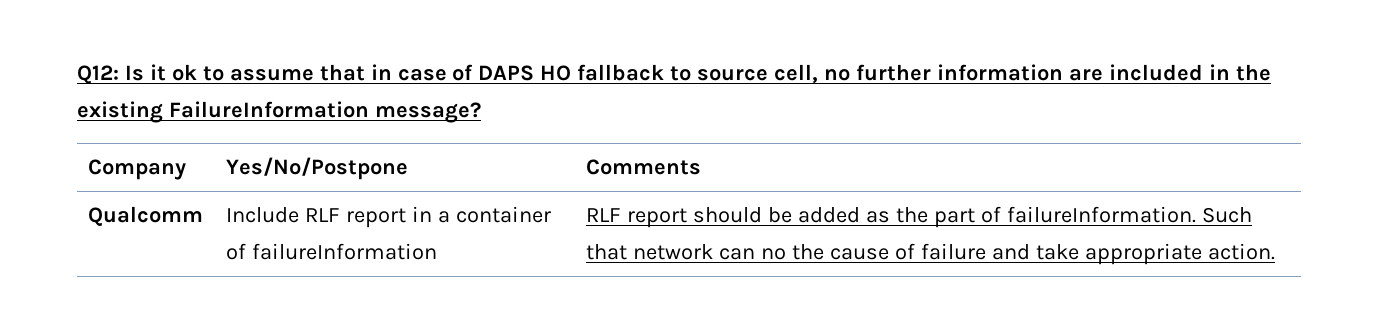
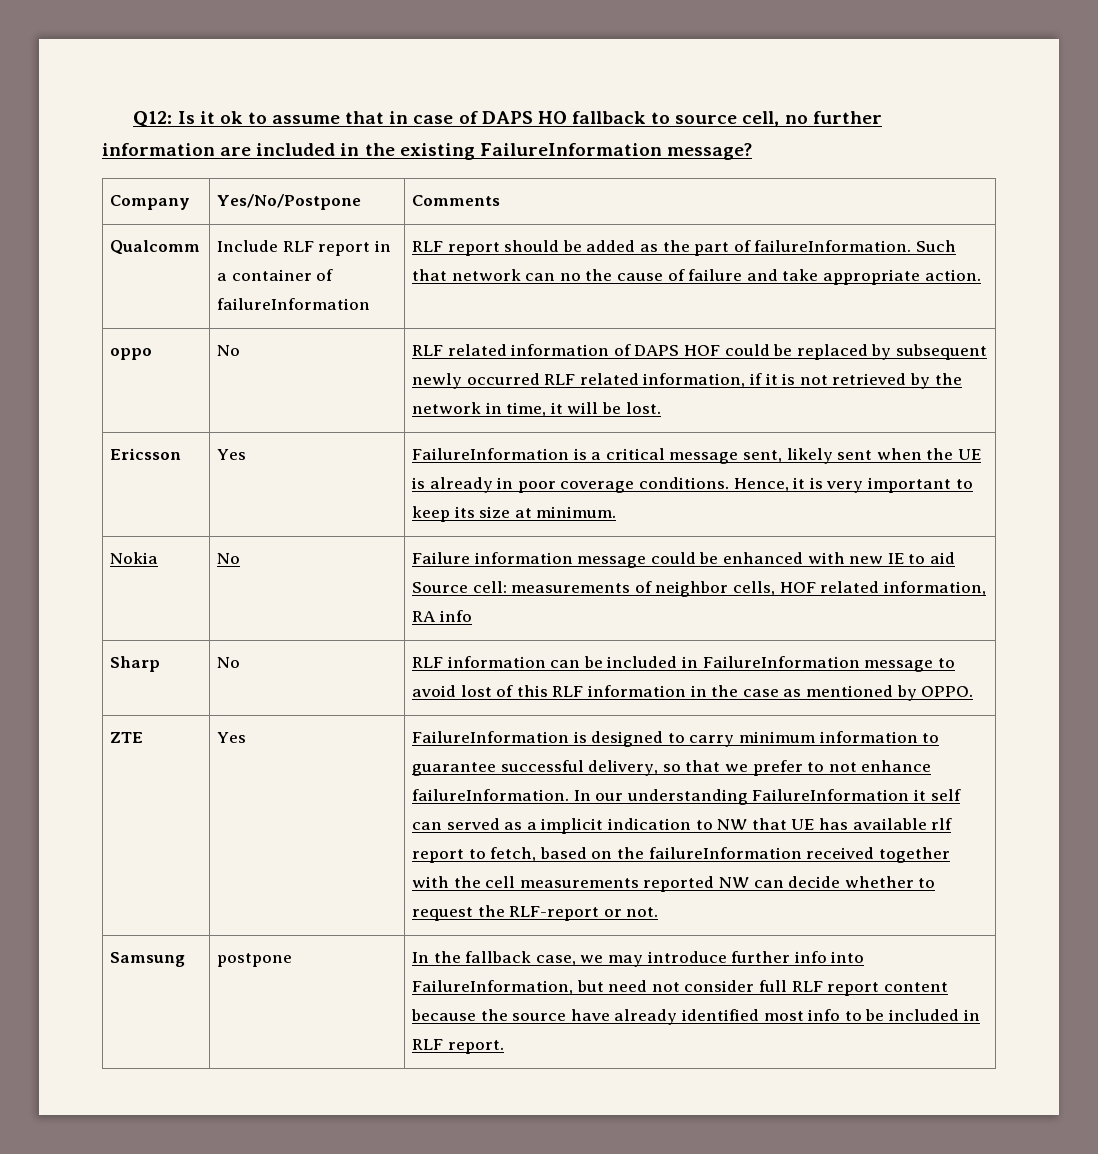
(1275, 251) none -> [110,348,153,360] [217,345,241,356] [412,344,987,360] [412,373,962,389] [412,402,661,417] [110,448,182,460] [217,449,247,460] [412,448,981,464] [411,477,973,493] [412,506,617,522] [110,552,159,564] [217,553,241,564] [412,552,955,568] [412,581,986,597] [412,610,472,622] [110,656,161,672] [217,657,241,668] [412,656,955,672] [412,685,974,701] [110,732,144,743] [217,732,247,743] [412,731,940,747] [412,760,932,776] [412,789,961,805] [412,818,953,834] [412,847,950,863] [412,876,936,892] [412,905,659,921] [110,952,186,967] [217,953,293,967] [412,951,865,967] [412,980,948,996] [411,1009,980,1025] [412,1039,504,1054] // oppo | No | RLF related information of DAPS HOF could be replaced by subsequent newly occurred RLF related information, if it is not retrieved by the network in time, it will be lost. // Ericsson | Yes | FailureInformation is a critical message sent, likely sent when the UE is already in poor coverage conditions. Hence, it is very important to keep its size at minimum. // Nokia | No | Failure information message could be enhanced with new IE to aid Source cell: measurements of neighbor cells, HOF related information, RA info // Sharp | No | RLF information can be included in FailureInformation message to avoid lost of this RLF information in the case as mentioned by OPPO. // ZTE | Yes | FailureInformation is designed to carry minimum information to guarantee successful delivery, so that we prefer to not enhance failureInformation. In our understanding FailureInformation it self can served as a implicit indication to NW that UE has available rlf report to fetch, based on the failureInformation received together with the cell measurements reported NW can decide whether to request the RLF-report or not. // Samsung | postpone | In the fallback case, we may introduce further info into FailureInformation, but need not consider full RLF report content because the source have already identified most info to be included in RLF report.

